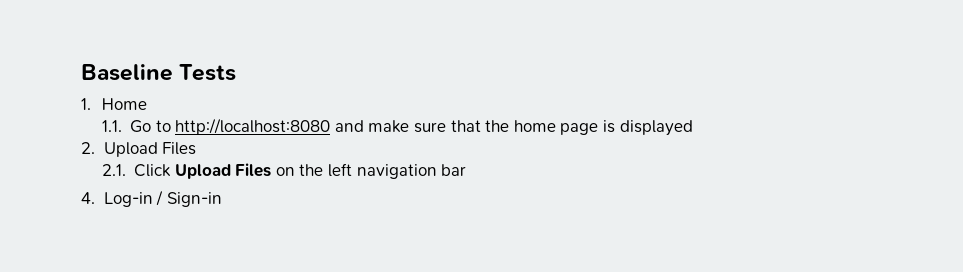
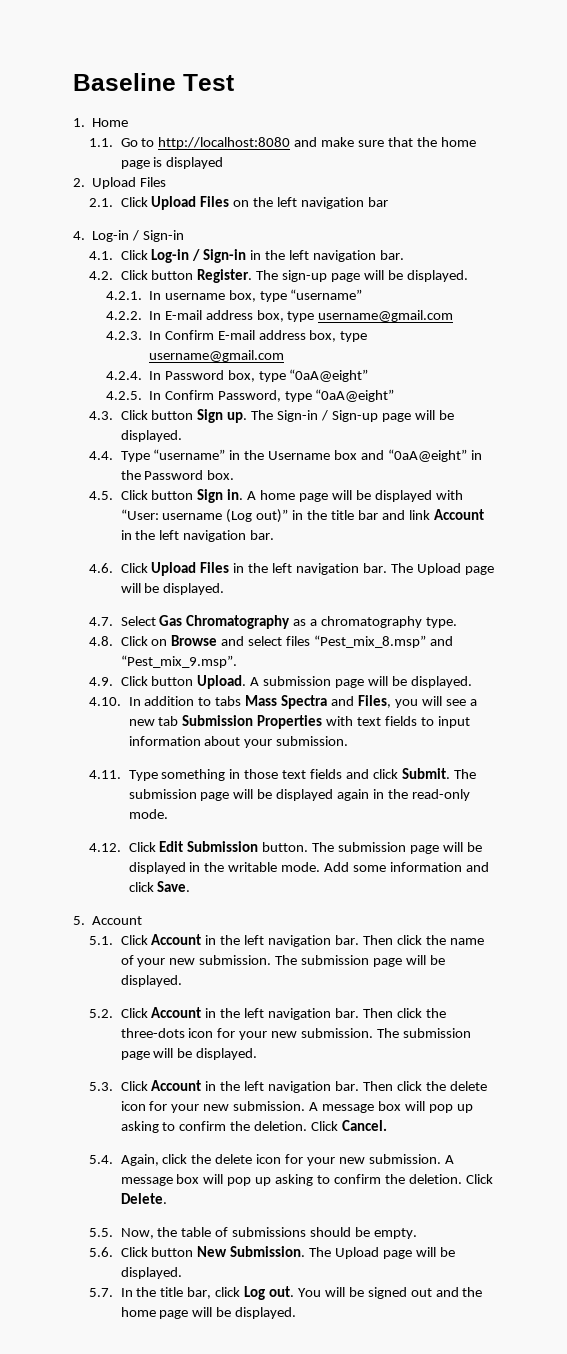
[179,64,237,81] Tests -> [183,74,234,91] Test
(222, 199) none -> [89,249,404,263] [89,269,468,283] [105,289,363,302] [105,310,454,322] [105,330,368,342] [148,350,284,362] [105,369,369,382] [105,389,395,402] [89,409,454,423] [120,430,182,442] [89,449,482,462] [120,470,235,480] [89,489,463,503] [120,509,484,523] [120,530,275,542] [89,562,494,576] [120,583,225,595] [89,615,458,629] [89,635,453,648] [120,655,237,668] [89,675,472,689] [89,695,477,709] [128,715,470,729] [128,736,349,748] [89,768,476,781] [128,789,470,801] [128,809,168,819] [89,841,482,854] [128,862,489,874] [128,881,191,892] [73,916,143,925] [89,934,484,947] [120,955,445,967] [120,975,182,987] [89,1007,446,1020] [120,1028,471,1040] [120,1048,258,1060] [89,1080,487,1093] [120,1101,473,1113] [120,1120,388,1133] [89,1154,454,1166] [120,1174,493,1186] [120,1193,167,1204] [89,1227,417,1239] [89,1246,455,1259] [120,1267,182,1279] [89,1286,483,1300] [120,1307,297,1319] // 4.1. Click Log-in / Sign-in in the left navigation bar. // 4.2. Click button Register. The sign-up page will be displayed. // 4.2.1. In username box, type “username” // 4.2.2. In E-mail address box, type username@gmail.com // 4.2.3. In Confirm E-mail address box, type username@gmail.com // 4.2.4. In Password box, type “0aA@eight” // 4.2.5. In Confirm Password, type “0aA@eight” // 4.3. Click button Sign up. The Sign-in / Sign-up page will be displayed. // 4.4. Type “username” in the Username box and “0aA@eight” in the Password box. // 4.5. Click button Sign in. A home page will be displayed with “User: username (Log out)” in the title bar and link Account in the left navigation bar. // 4.6. Click Upload Files in the left navigation bar. The Upload page will be displayed. // 4.7. Select Gas Chromatography as a chromatography type. // 4.8. Click on Browse and select files “Pest_mix_8.msp” and “Pest_mix_9.msp”. // 4.9. Click button Upload. A submission page will be displayed. // 4.10. In addition to tabs Mass Spectra and Files, you will see a new tab Submission Properties with text fields to input information about your submission. // 4.11. Type something in those text fields and click Submit. The submission page will be displayed again in the read-only mode. // 4.12. Click Edit Submission button. The submission page will be displayed in the writable mode. Add some information and click Save. // 5. Account // 5.1. Click Account in the left navigation bar. Then click the name of your new submission. The submission page will be displayed. // 5.2. Click Account in the left navigation bar. Then click the three-dots icon for your new submission. The submission page will be displayed. // 5.3. Click Account in the left navigation bar. Then click the delete icon for your new submission. A message box will pop up asking to confirm the deletion. Click Cancel. // 5.4. Again, click the delete icon for your new submission. A message box will pop up asking to confirm the deletion. Click Delete. // 5.5. Now, the table of submissions should be empty. // 5.6. Click button New Submission. The Upload page will be displayed. // 5.7. In the title bar, click Log out. You will be signed out and the home page will be displayed.

